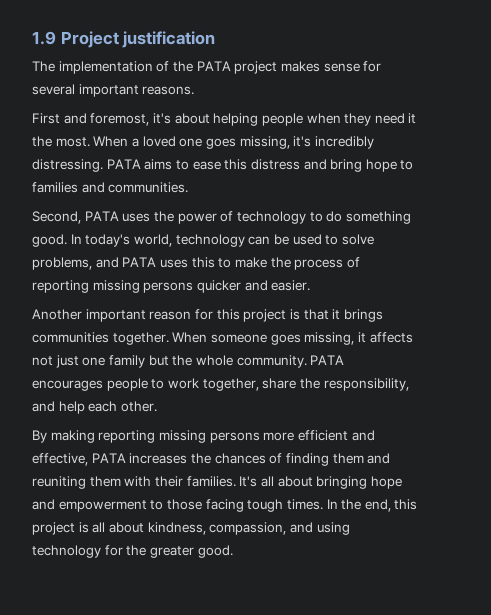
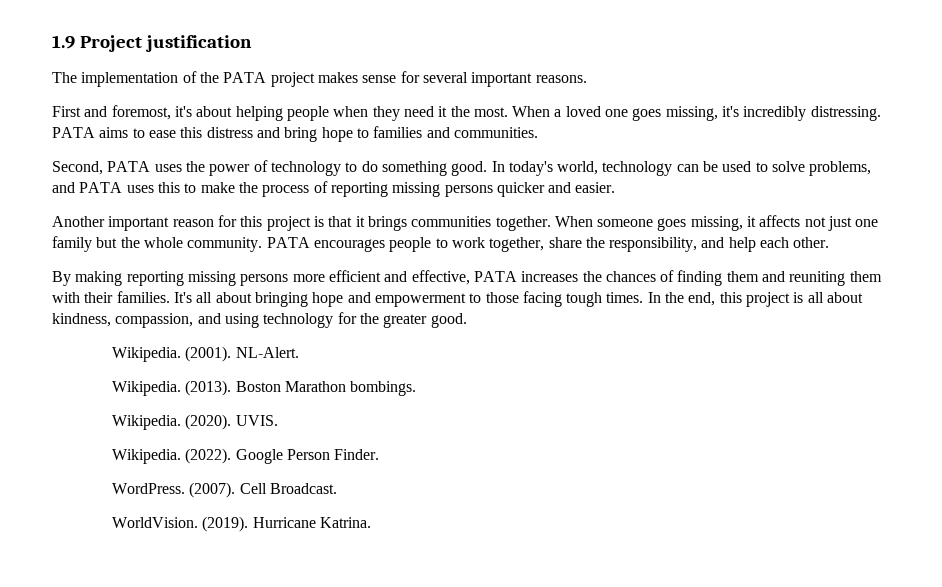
(233, 551) none -> [112,346,299,362] [112,380,417,396] [112,414,278,430] [112,448,380,464] [112,482,338,498] [112,516,372,532] // Wikipedia. (2001). NL-Alert. // Wikipedia. (2013). Boston Marathon bombings. // Wikipedia. (2020). UVIS. // Wikipedia. (2022). Google Person Finder. // WordPress. (2007). Cell Broadcast. // WorldVision. (2019). Hurricane Katrina.

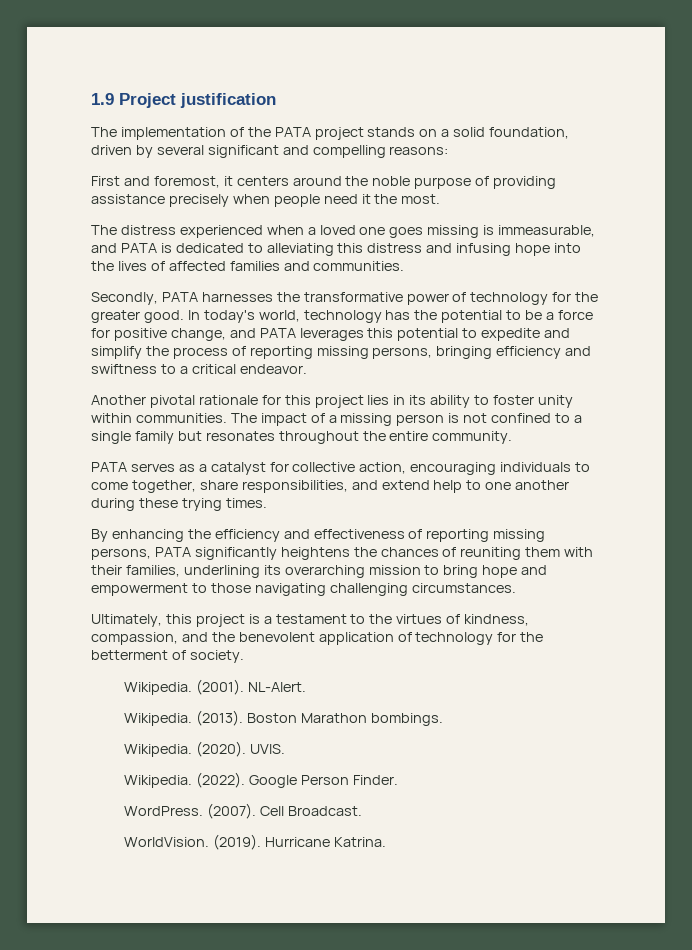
[317,71,587,87] [52,105,881,121] [52,126,538,142] [52,160,447,176] makes sense for several important reasons. // First and foremost, it's about helping people when they need it the most. When a loved one goes missing, it's incredibly distressing. PATA aims to ease this distress and bring hope to families and communities. // Second, PATA uses the power of technology to do something -> [367,127,570,139] [91,145,449,158] [91,176,557,189] [91,194,441,207] [91,225,596,238] [91,243,582,256] [91,261,405,271] [91,292,599,305] [91,310,140,323] stands on a solid foundation, driven by several significant and compelling reasons: // First and foremost, it centers around the noble purpose of providing assistance precisely when people need it the most. // The distress experienced when a loved one goes missing is immeasurable, and PATA is dedicated to alleviating this distress and infusing hope into the lives of affected families and communities. // Secondly, PATA harnesses the transformative power of technology for the greater
[676,161,872,176] [52,182,235,193] can be used to solve problems, and PATA uses this to make -> [385,310,593,323] [91,328,571,341] [91,346,142,359] has the potential to be a force for positive change, and PATA leverages this potential to expedite and simplify
[444,182,616,197] persons quicker and easier. -> [372,346,592,359] [91,364,307,374] persons, bringing efficiency and swiftness to a critical endeavor.
[108,216,214,231] important reason -> [149,395,258,408] pivotal rationale
[313,215,879,231] [52,236,830,252] [52,270,882,286] [52,291,308,307] is that it brings communities together. When someone goes missing, it affects not just one family but the whole community. PATA encourages people to work together, share the responsibility, and help each other. // By making reporting missing persons more efficient and effective, PATA increases the chances of finding them and reuniting them with their families. It's all about bringing -> [367,395,573,408] [91,413,582,426] [91,431,513,444] [91,462,591,475] [91,480,570,493] [91,498,267,511] [91,529,546,542] [91,547,594,560] [91,565,479,578] lies in its ability to foster unity within communities. The impact of a missing person is not confined to a single family but resonates throughout the entire community. // PATA serves as a catalyst for collective action, encouraging individuals to come together, share responsibilities, and extend help to one another during these trying times. // By enhancing the efficiency and effectiveness of reporting missing persons, PATA significantly heightens the chances of reuniting them with their families, underlining its overarching mission to bring
[522,291,864,307] [52,312,467,328] facing tough times. In the end, this project is all about kindness, compassion, and using technology for the greater good. -> [254,583,516,596] [91,614,530,627] [91,632,544,645] [91,650,244,663] navigating challenging circumstances. // Ultimately, this project is a testament to the virtues of kindness, compassion, and the benevolent application of technology for the betterment of society.

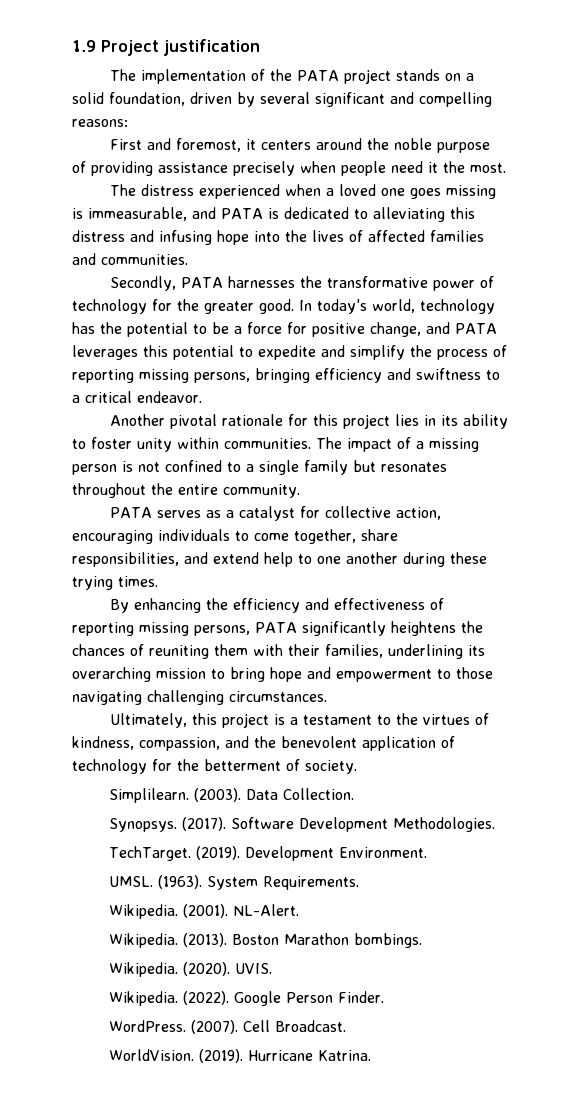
(244, 656) none -> [109,788,355,803] [109,817,496,832] [109,846,428,861] [109,875,360,890] // Simplilearn. (2003). Data Collection. // Synopsys. (2017). Software Development Methodologies. // TechTarget. (2019). Development Environment. // UMSL. (1963). System Requirements.

